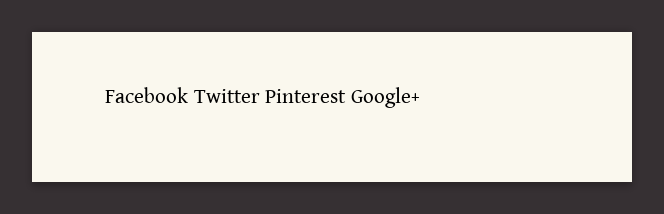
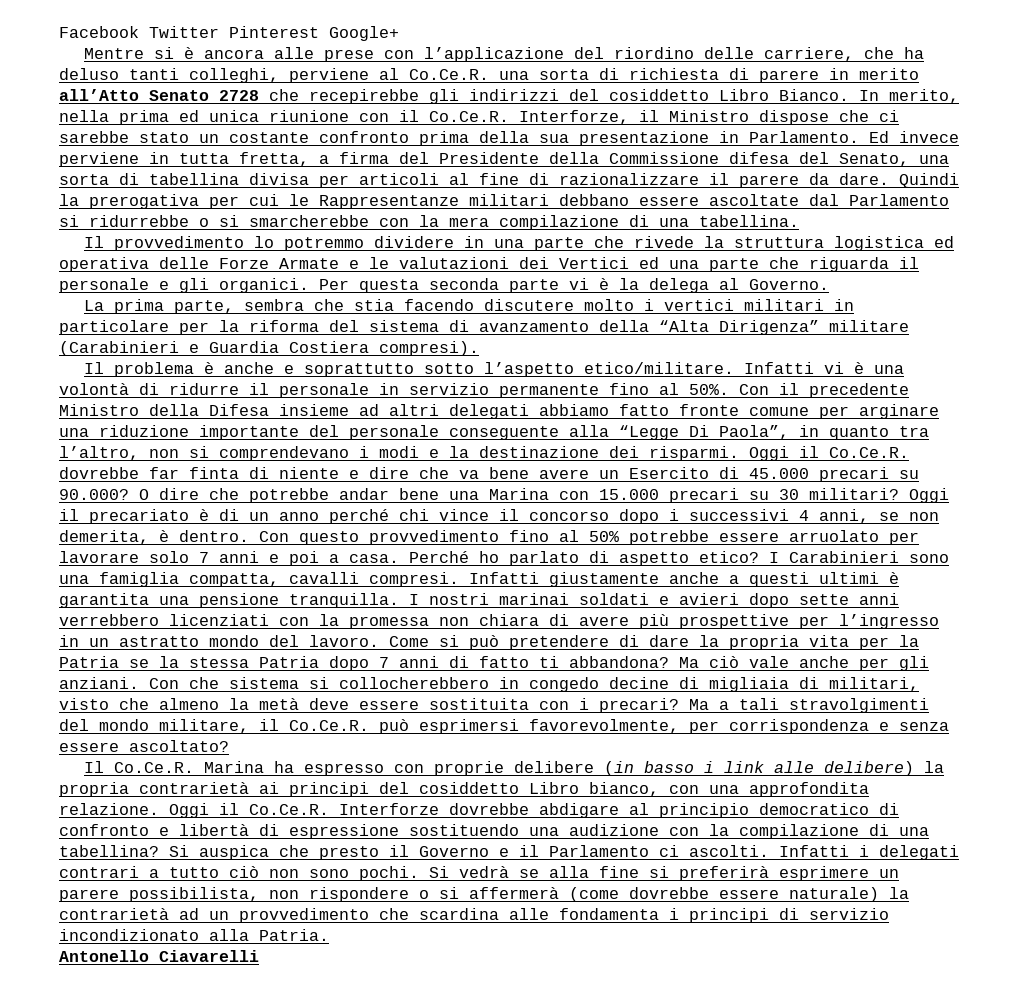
(421, 97) none -> [84,47,925,62] [59,68,919,83] [59,89,959,104] [59,110,899,125] [59,131,959,146] [59,152,949,167] [59,173,959,188] [59,194,949,209] [59,215,799,230] [84,236,955,251] [59,257,919,272] [59,278,829,293] [84,299,855,314] [59,320,909,335] [59,341,479,356] [84,362,905,377] [59,383,909,398] [59,404,939,419] [59,425,929,440] [59,446,909,461] [59,467,919,482] [59,488,949,503] [59,509,939,524] [59,530,919,545] [59,551,949,566] [59,572,899,587] [59,593,899,608] [59,614,939,629] [59,635,919,650] [59,656,929,671] [59,677,919,692] [59,698,929,713] [59,719,949,734] [59,740,229,752] [84,761,945,776] [59,782,869,797] [59,803,899,818] [59,824,929,839] [59,845,959,860] [59,866,899,881] [59,887,909,902] [59,908,889,923] [59,929,329,941] [59,950,259,962] // Mentre si è ancora alle prese con l’applicazione del riordino delle carriere, che ha deluso tanti colleghi, perviene al Co.Ce.R. una sorta di richiesta di parere in merito all’Atto Senato 2728 che recepirebbe gli indirizzi del cosiddetto Libro Bianco. In merito, nella prima ed unica riunione con il Co.Ce.R. Interforze, il Ministro dispose che ci sarebbe stato un costante confronto prima della sua presentazione in Parlamento. Ed invece perviene in tutta fretta, a firma del Presidente della Commissione difesa del Senato, una sorta di tabellina divisa per articoli al fine di razionalizzare il parere da dare. Quindi la prerogativa per cui le Rappresentanze militari debbano essere ascoltate dal Parlamento si ridurrebbe o si smarcherebbe con la mera compilazione di una tabellina. // Il provvedimento lo potremmo dividere in una parte che rivede la struttura logistica ed operativa delle Forze Armate e le valutazioni dei Vertici ed una parte che riguarda il personale e gli organici. Per questa seconda parte vi è la delega al Governo. // La prima parte, sembra che stia facendo discutere molto i vertici militari in particolare per la riforma del sistema di avanzamento della “Alta Dirigenza” militare (Carabinieri e Guardia Costiera compresi). // Il problema è anche e soprattutto sotto l’aspetto etico/militare. Infatti vi è una volontà di ridurre il personale in servizio permanente fino al 50%. Con il precedente Ministro della Difesa insieme ad altri delegati abbiamo fatto fronte comune per arginare una riduzione importante del personale conseguente alla “Legge Di Paola”, in quanto tra l’altro, non si comprendevano i modi e la destinazione dei risparmi. Oggi il Co.Ce.R. dovrebbe far finta di niente e dire che va bene avere un Esercito di 45.000 precari su 90.000? O dire che potrebbe andar bene una Marina con 15.000 precari su 30 militari? Oggi il precariato è di un anno perché chi vince il concorso dopo i successivi 4 anni, se non demerita, è dentro. Con questo provvedimento fino al 50% potrebbe essere arruolato per lavorare solo 7 anni e poi a casa. Perché ho parlato di aspetto etico? I Carabinieri sono una famiglia compatta, cavalli compresi. Infatti giustamente anche a questi ultimi è garantita una pensione tranquilla. I nostri marinai soldati e avieri dopo sette anni verrebbero licenziati con la promessa non chiara di avere più prospettive per l’ingresso in un astratto mondo del lavoro. Come si può pretendere di dare la propria vita per la Patria se la stessa Patria dopo 7 anni di fatto ti abbandona? Ma ciò vale anche per gli anziani. Con che sistema si collocherebbero in congedo decine di migliaia di militari, visto che almeno la metà deve essere sostituita con i precari? Ma a tali stravolgimenti del mondo militare, il Co.Ce.R. può esprimersi favorevolmente, per corrispondenza e senza essere ascoltato? // Il Co.Ce.R. Marina ha espresso con proprie delibere (in basso i link alle delibere) la propria contrarietà ai principi del cosiddetto Libro bianco, con una approfondita relazione. Oggi il Co.Ce.R. Interforze dovrebbe abdigare al principio democratico di confronto e libertà di espressione sostituendo una audizione con la compilazione di una tabellina? Si auspica che presto il Governo e il Parlamento ci ascolti. Infatti i delegati contrari a tutto ciò non sono pochi. Si vedrà se alla fine si preferirà esprimere un parere possibilista, non rispondere o si affermerà (come dovrebbe essere naturale) la contrarietà ad un provvedimento che scardina alle fondamenta i principi di servizio incondizionato alla Patria. // Antonello Ciavarelli

